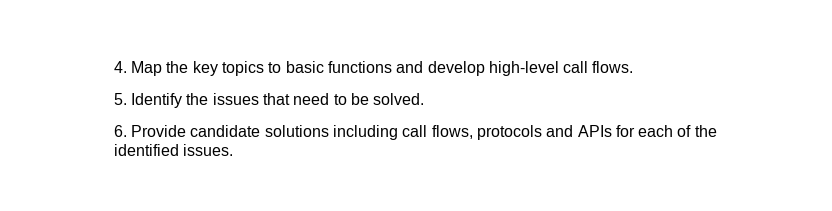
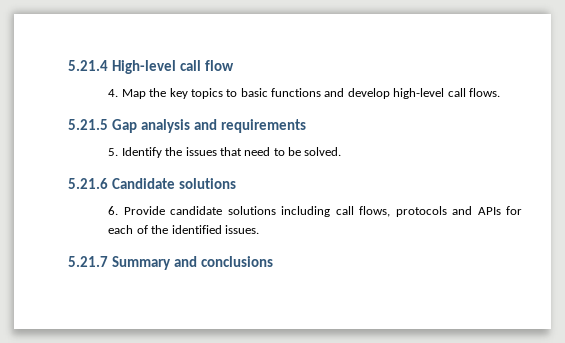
(113, 67) none -> [68,60,234,74] 5.21.4 High-level call flow //
(634, 67) none -> [68,119,306,133] // 5.21.5 Gap analysis and requirements
(425, 99) none -> [68,178,236,189] // 5.21.6 Candidate solutions
(233, 150) none -> [68,256,273,270] // 5.21.7 Summary and conclusions

